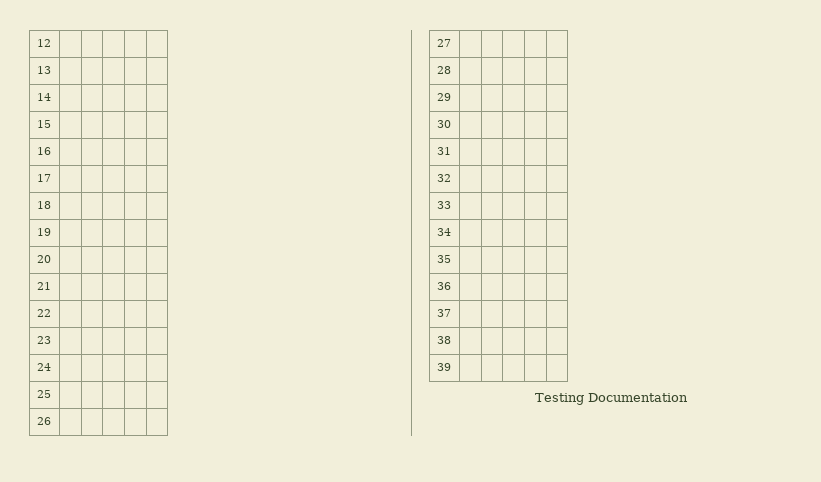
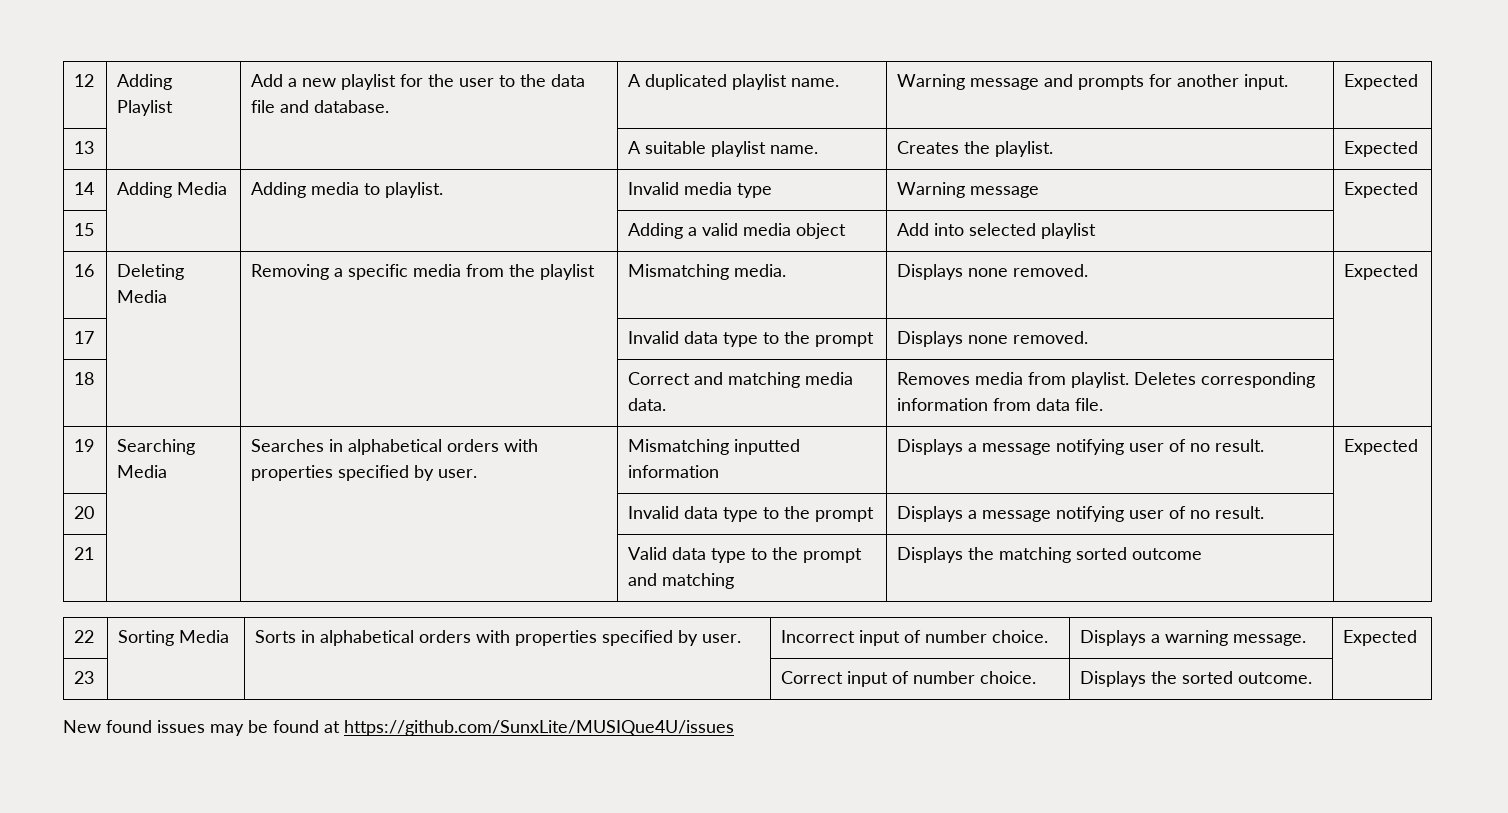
[36,66,51,74] [36,93,51,101] [36,120,51,128] [36,147,51,155] [36,174,51,182] [36,201,51,209] [36,228,51,236] [36,255,51,263] [36,282,51,290] [36,309,51,317] [36,336,51,344] [36,363,51,371] [36,390,51,398] [36,417,51,425] [436,39,451,47] [436,66,451,74] [436,93,451,101] [436,120,451,128] [436,147,451,155] [436,174,451,182] [436,201,451,209] [436,228,451,236] [436,255,451,263] [436,282,451,290] [436,309,451,317] [436,336,451,344] [436,363,451,371] [534,393,688,405] | | | | // 13 | | | | | // 14 | | | | | // 15 | | | | | // 16 | | | | | // 17 | | | | | // 18 | | | | | // 19 | | | | | // 20 | | | | | // 21 | | | | | // 22 | | | | | // 23 | | | | | // 24 | | | | | // 25 | | | | | // 26 | | | | | // 27 | | | | | // 28 | | | | | // 29 | | | | | // 30 | | | | | // 31 | | | | | // 32 | | | | | // 33 | | | | | // 34 | | | | | // 35 | | | | | // 36 | | | | | // 37 | | | | | // 38 | | | | | // 39 | | | | | // Testing Documentation -> [117,74,173,90] [117,100,174,116] [251,74,586,90] [251,100,390,113] [628,74,840,90] [897,74,1289,90] [1344,74,1419,90] [74,141,95,154] [628,141,819,157] [897,141,1054,157] [1344,141,1419,157] [74,182,95,195] [117,182,228,198] [251,182,444,198] [628,182,773,198] [897,182,1040,198] [1344,182,1419,198] [74,223,95,236] [628,223,847,239] [897,223,1097,239] [74,264,95,277] [117,264,185,280] [117,290,168,303] [251,264,596,280] [628,264,787,280] [897,264,1089,280] [1344,264,1419,280] [74,331,95,344] [628,331,875,347] [897,331,1089,347] [74,372,95,385] [628,372,854,388] [628,398,667,411] [897,372,1316,388] [897,398,1104,411] [74,439,95,452] [117,439,196,455] [117,465,168,478] [251,439,539,455] [251,465,478,481] [628,439,801,455] [628,465,720,478] [897,439,1265,455] [1344,439,1419,455] [74,506,95,519] [628,506,875,522] [897,506,1265,522] [74,547,95,560] [628,547,863,563] [628,573,735,589] [897,547,1203,563] [74,630,95,643] [118,630,230,646] [255,630,742,646] [781,630,1049,646] [1080,630,1307,646] [1343,630,1418,646] [74,671,95,684] [781,671,1037,687] [1080,671,1313,687] [63,720,734,736] Adding Playlist | Add a new playlist for the user to the data file and database. | A duplicated playlist name. | Warning message and prompts for another input. | Expected // 13 | | | A suitable playlist name. | Creates the playlist. | Expected // 14 | Adding Media | Adding media to playlist. | Invalid media type | Warning message | Expected // 15 | | | Adding a valid media object | Add into selected playlist | // 16 | Deleting Media | Removing a specific media from the playlist | Mismatching media. | Displays none removed. | Expected // 17 | | | Invalid data type to the prompt | Displays none removed. | // 18 | | | Correct and matching media data. | Removes media from playlist. Deletes corresponding information from data file. | // 19 | Searching Media | Searches in alphabetical orders with properties specified by user. | Mismatching inputted information | Displays a message notifying user of no result. | Expected // 20 | | | Invalid data type to the prompt | Displays a message notifying user of no result. | // 21 | | | Valid data type to the prompt and matching | Displays the matching sorted outcome | // 22 | Sorting Media | Sorts in alphabetical orders with properties specified by user. | Incorrect input of number choice. | Displays a warning message. | Expected // 23 | | | Correct input of number choice. | Displays the sorted outcome. | // New found issues may be found at https://github.com/SunxLite/MUSIQue4U/issues

